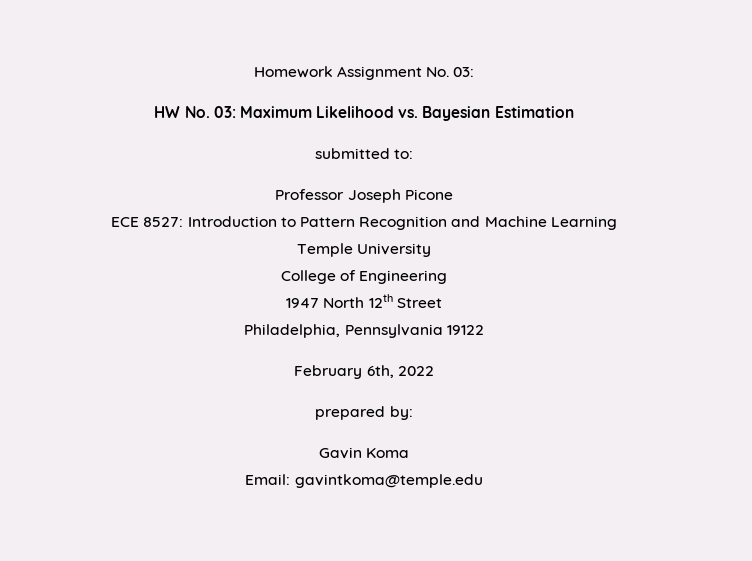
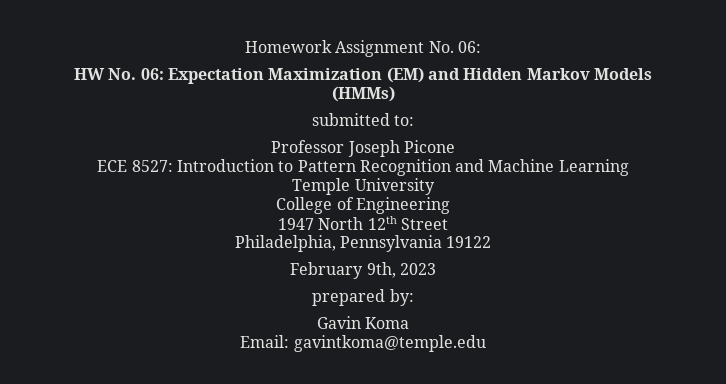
[453,67,475,77] 03: -> [457,41,481,53] 06:
[213,106,574,121] 03: Maximum Likelihood vs. Bayesian Estimation -> [140,67,652,84] [331,86,395,102] 06: Expectation Maximization (EM) and Hidden Markov Models (HMMs)
[366,365,434,378] 6th, 2022 -> [366,262,436,278] 9th, 2023

